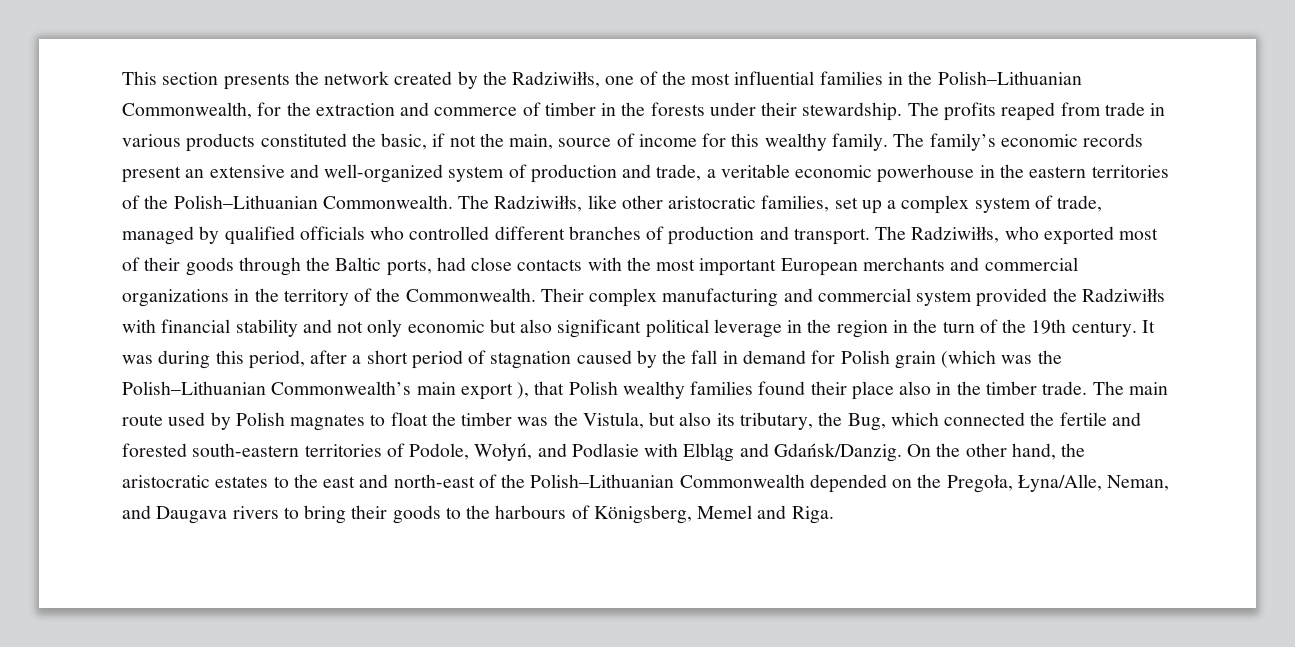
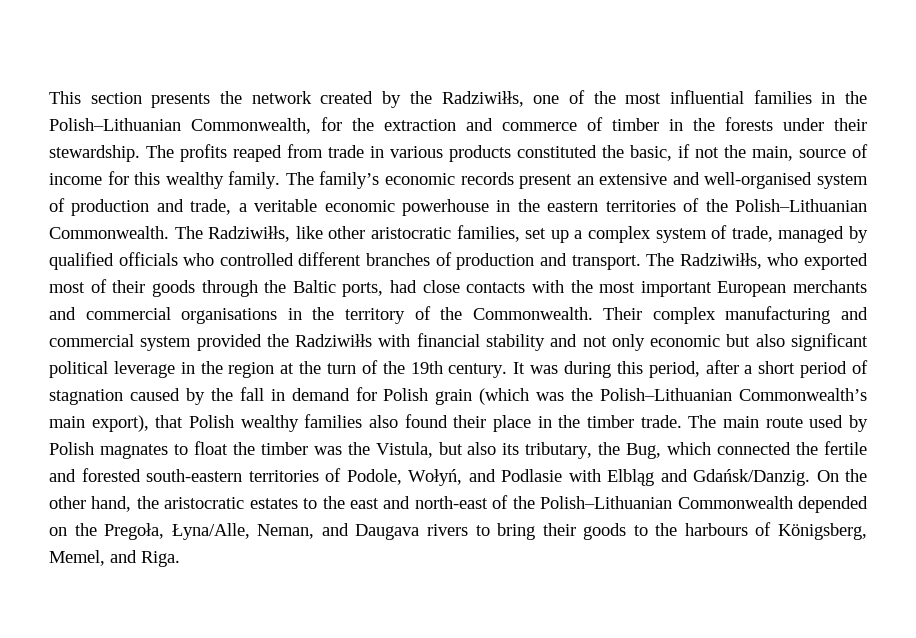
[324,164,444,183] well-organized -> [704,172,813,189] well-organised
[122,289,229,307] organizations -> [181,308,278,324] organisations
[892,320,908,333] in -> [280,363,295,374] at
[460,382,530,400] export ), -> [91,415,149,432] export),
(754, 388) none -> [368,415,398,428] also
[899,381,932,395] also -> (531, 423) none
[697,505,753,519] Memel -> [49,550,105,566] Memel,

